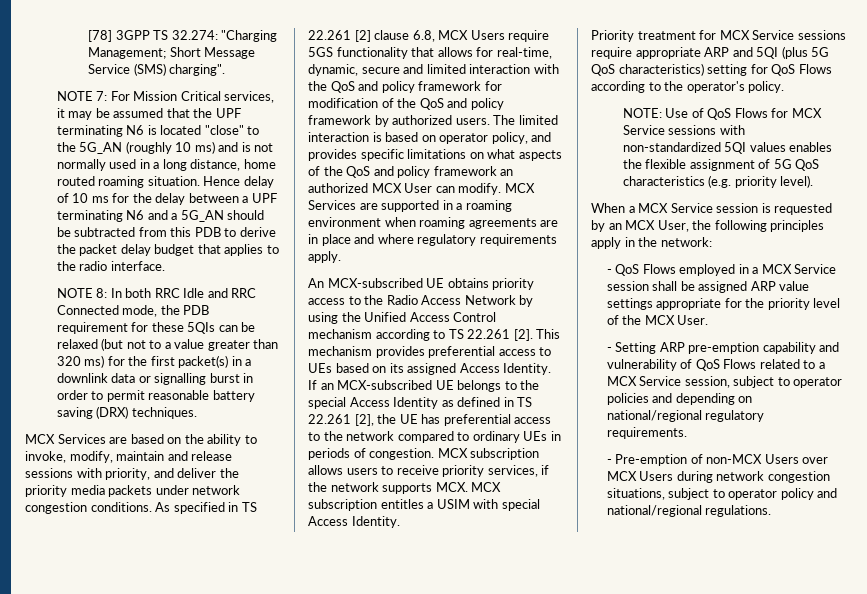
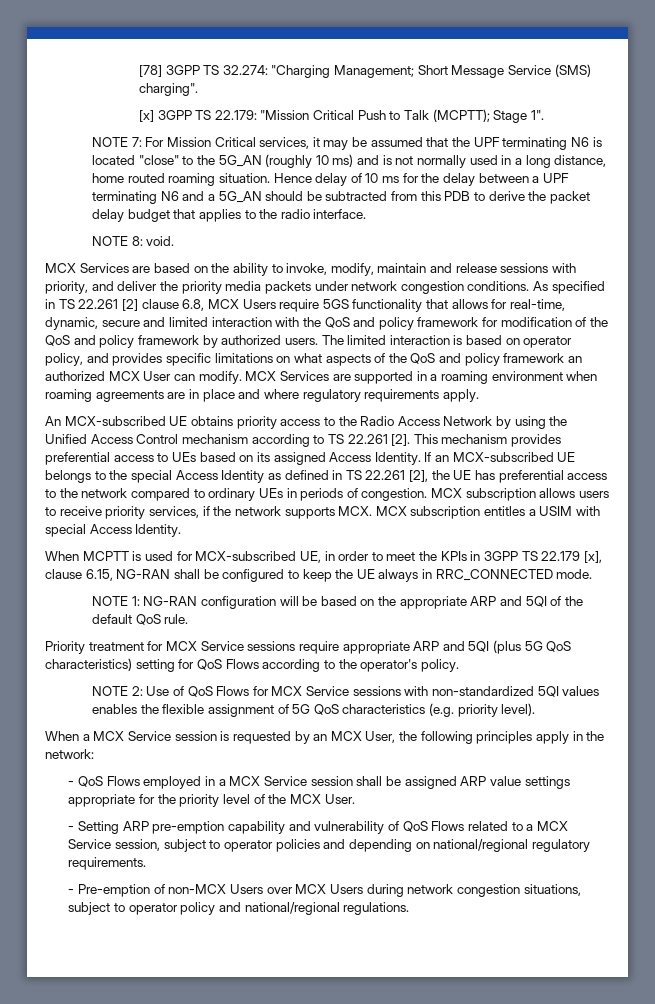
(226, 70) none -> [138,109,544,123] // [x] 3GPP TS 22.179: "Mission Critical Push to Talk (MCPTT); Stage 1".
[110,288,257,298] [56,305,210,317] [56,322,256,334] [56,338,279,351] [56,355,252,368] [56,373,254,385] [56,390,255,402] [56,406,197,419] In both RRC Idle and RRC Connected mode, the PDB requirement for these 5QIs can be relaxed (but not to a value greater than 320 ms) for the first packet(s) in a downlink data or signalling burst in order to permit reasonable battery saving (DRX) techniques. -> [146,236,175,246] void.
(400, 522) none -> [45,551,602,563] [45,569,593,582] [91,596,583,609] [91,614,189,625] // When MCPTT is used for MCX-subscribed UE, in order to meet the KPIs in 3GPP TS 22.179 [x], clause 6.15, NG-RAN shall be configured to keep the UE always in RRC_CONNECTED mode. // NOTE 1: NG-RAN configuration will be based on the appropriate ARP and 5QI of the default QoS rule.
[622,108,662,118] NOTE: -> [91,686,143,696] NOTE 2:

